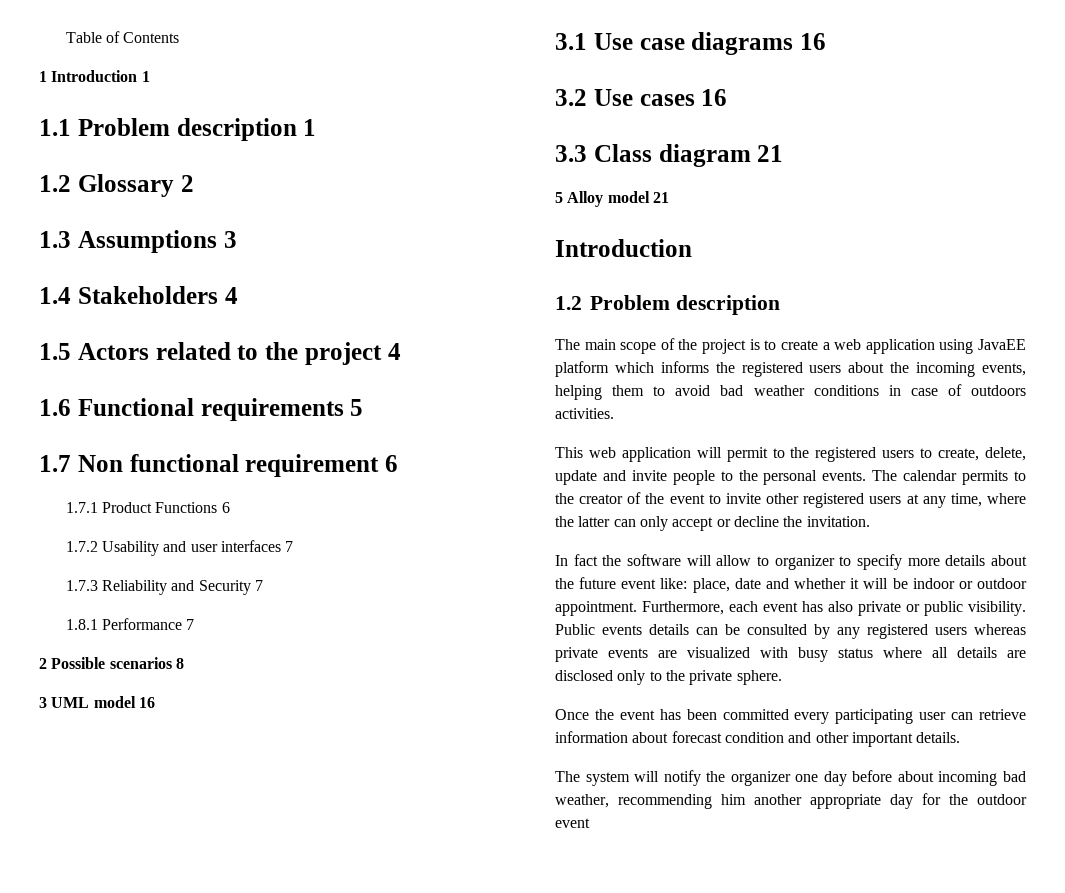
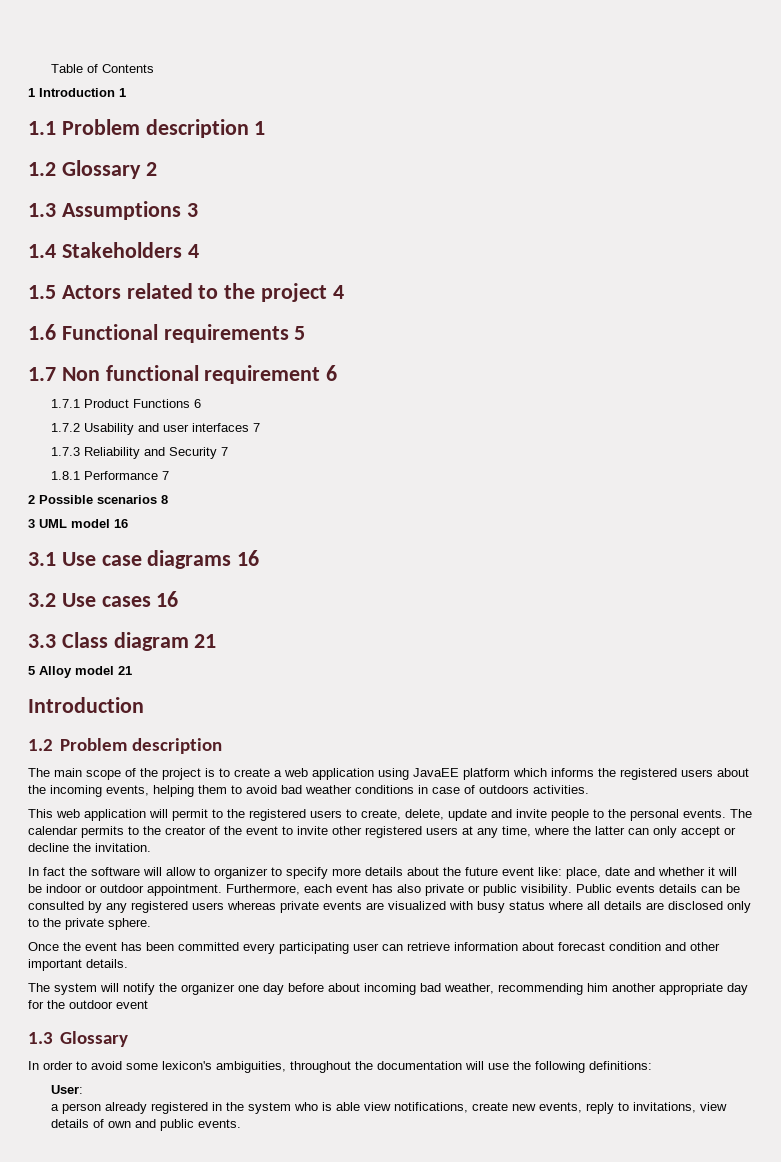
(590, 823) none -> [28,1031,128,1047] [28,1061,652,1073] [51,1085,84,1094] [51,1102,728,1114] [51,1119,242,1131] // 1.3 Glossary // In order to avoid some lexicon's ambiguities, throughout the documentation will use the following definitions: // User: // a person already registered in the system who is able view notifications, create new events, reply to invitations, view details of own and public events.

